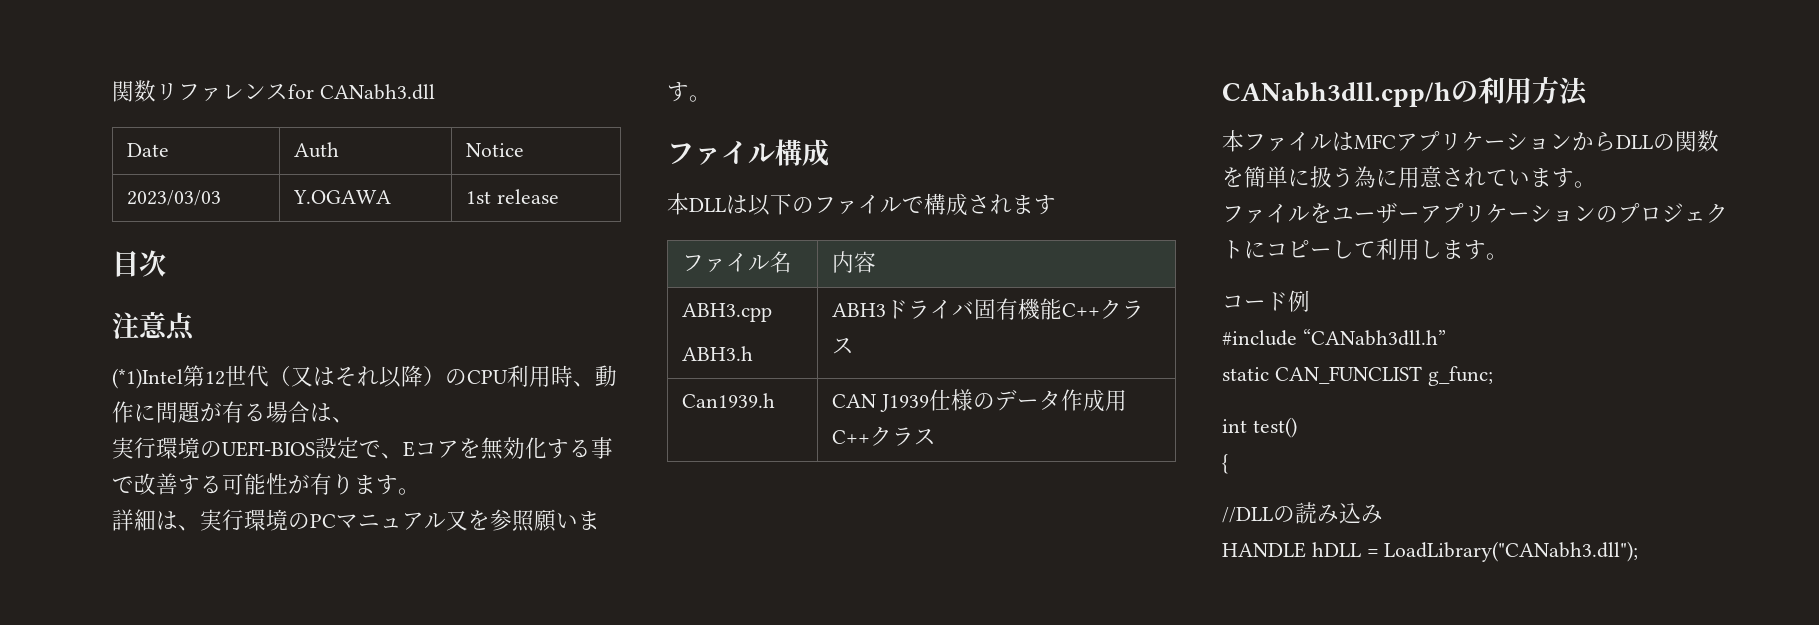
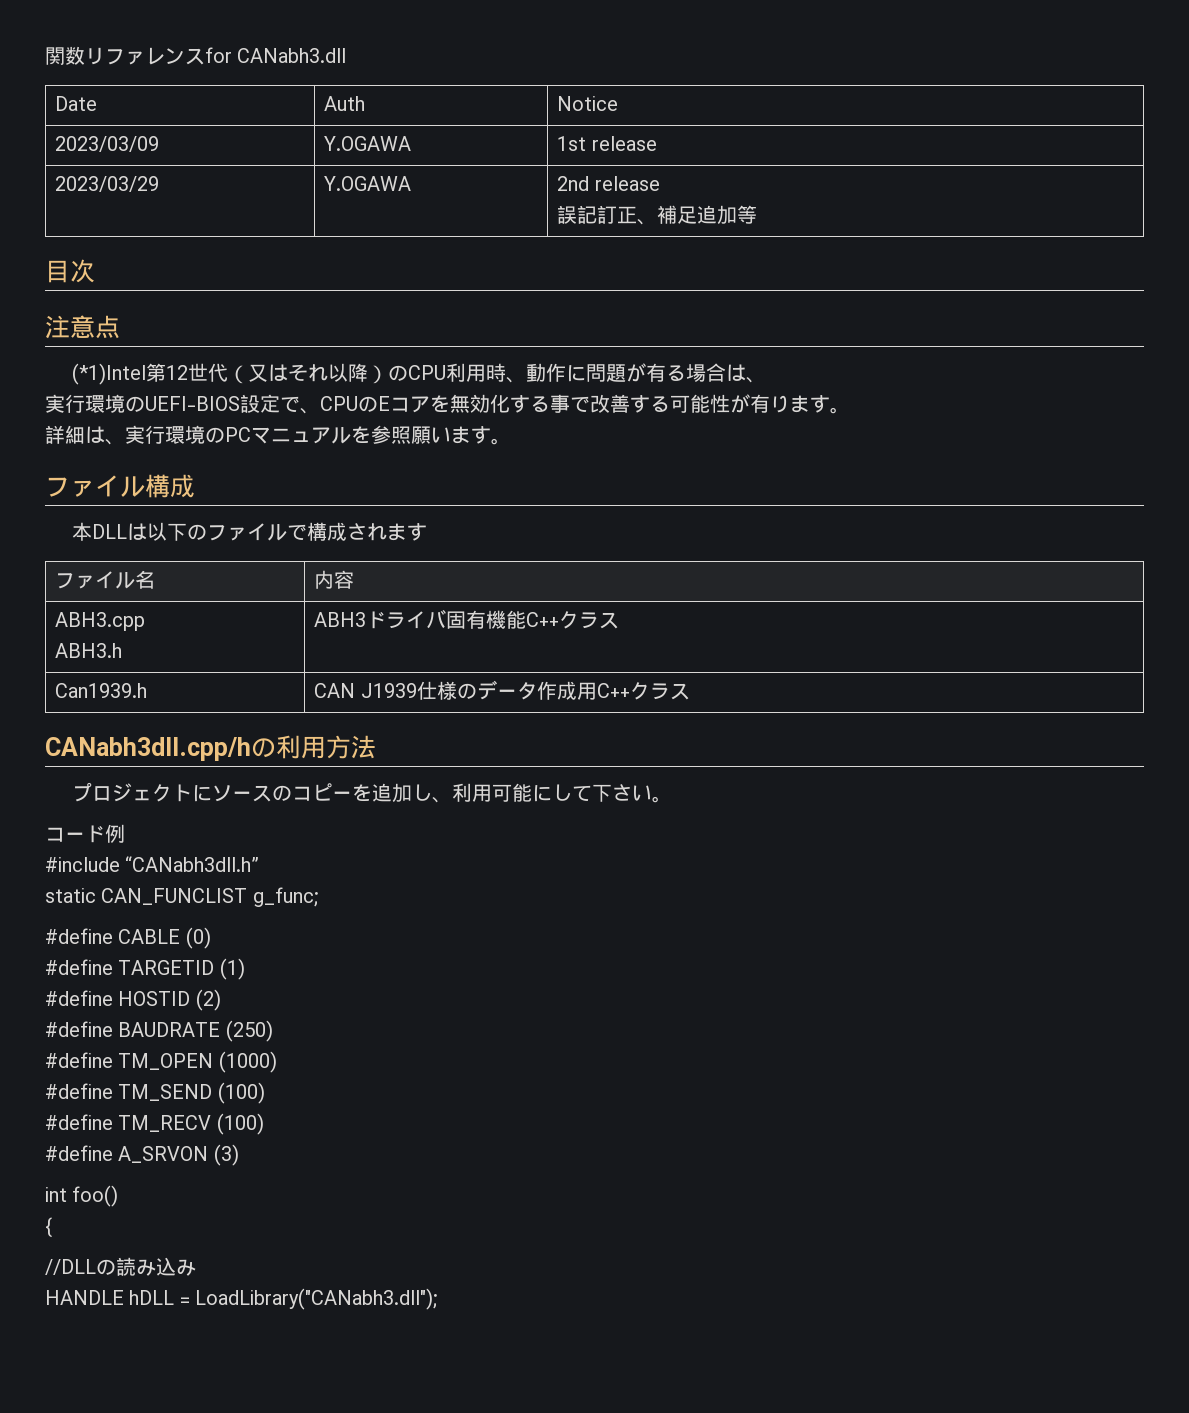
[127,190,222,206] 2023/03/03 -> [55,136,160,152] 2023/03/09
(560, 196) none -> [55,176,160,192] [324,176,412,191] [557,176,660,191] [557,205,758,225] // 2023/03/29 | Y.OGAWA | 2nd release // 誤記訂正、補足追加等
(403, 456) none -> [320,396,378,412] CPUの
[446,510,468,531] 又 -> (351, 435) none
[1222,130,1719,152] [1222,166,1596,188] [1222,202,1728,224] [1222,238,1486,260] 本ファイルはMFCアプリケーションからDLLの関数を簡単に扱う為に用意されています。 // ファイルをユーザーアプリケーションのプロジェクトにコピーして利用します -> [71,782,652,803] プロジェクトにソースのコピーを追加し、利用可能にして下さい
(1493, 376) none -> [45,927,211,949] [45,958,245,980] [45,989,221,1011] [45,1020,273,1042] [45,1051,277,1073] [45,1082,265,1104] [45,1113,264,1135] [45,1144,239,1166] // #define CABLE (0) // #define TARGETID (1) // #define HOSTID (2) // #define BAUDRATE (250) // #define TM_OPEN (1000) // #define TM_SEND (100) // #define TM_RECV (100) // #define A_SRVON (3)
[1252,417,1297,438] test() -> [72,1185,119,1207] foo()

